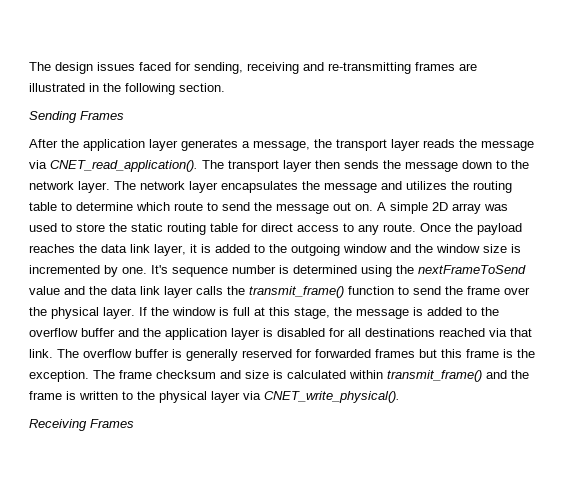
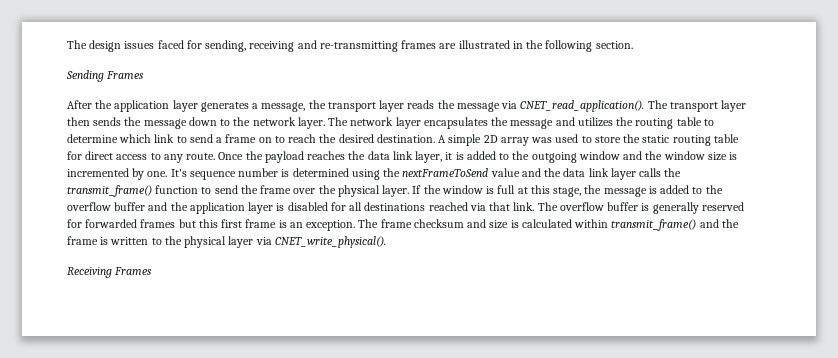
[174,202,373,214] route to send the message out on. -> [154,134,435,143] link to send a frame on to reach the desired destination.
[466,349,535,358] frame is the -> [221,219,303,228] first frame is an

